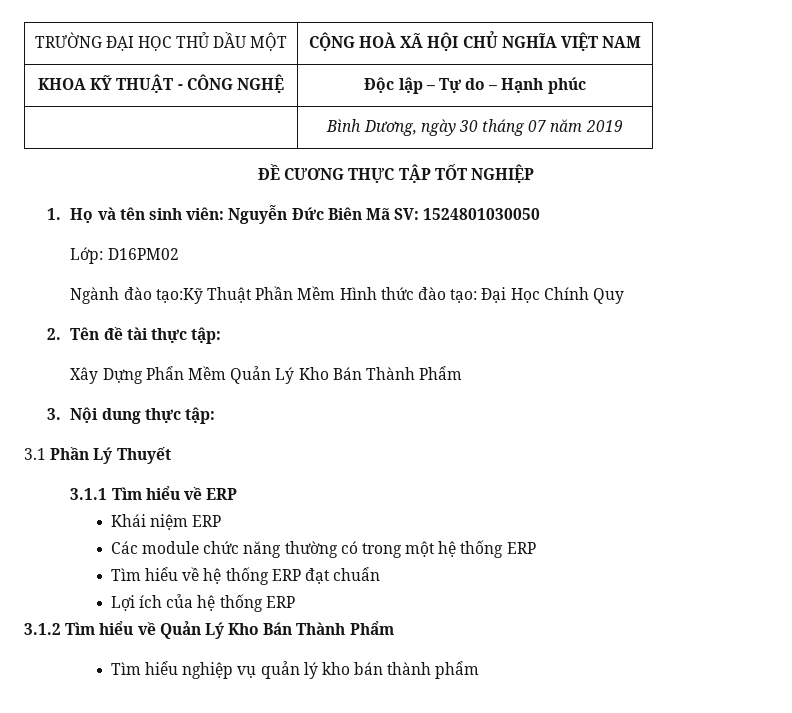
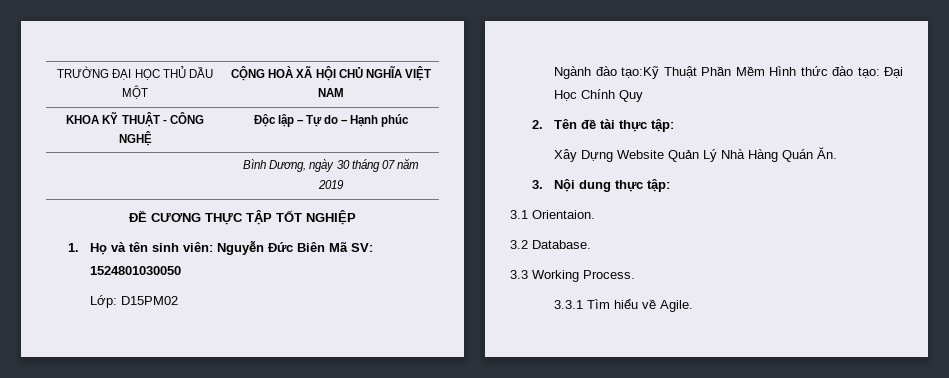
[107,248,179,260] D16PM02 -> [121,296,179,305] D15PM02
[145,366,463,384] Phẩn Mềm Quản Lý Kho Bán Thành Phẩm -> [617,147,838,162] Website Quản Lý Nhà Hàng Quán Ăn.
[50,447,171,464] [70,486,238,500] [110,514,222,530] [110,540,536,558] [110,567,381,585] [110,594,295,612] [24,621,394,639] [110,661,480,679] Phần Lý Thuyết // 3.1.1 Tìm hiểu về ERP // Khái niệm ERP // Các module chức năng thường có trong một hệ thống ERP // Tìm hiểu về hệ thống ERP đạt chuẩn // Lợi ích của hệ thống ERP // 3.1.2 Tìm hiểu về Quản Lý Kho Bán Thành Phẩm // Tìm hiểu nghiệp vụ quản lý kho bán thành phẩm -> [532,210,595,219] [510,240,591,249] [510,270,635,282] [554,299,694,312] Orientaion. // 3.2 Database. // 3.3 Working Process. // 3.3.1 Tìm hiểu về Agile.

